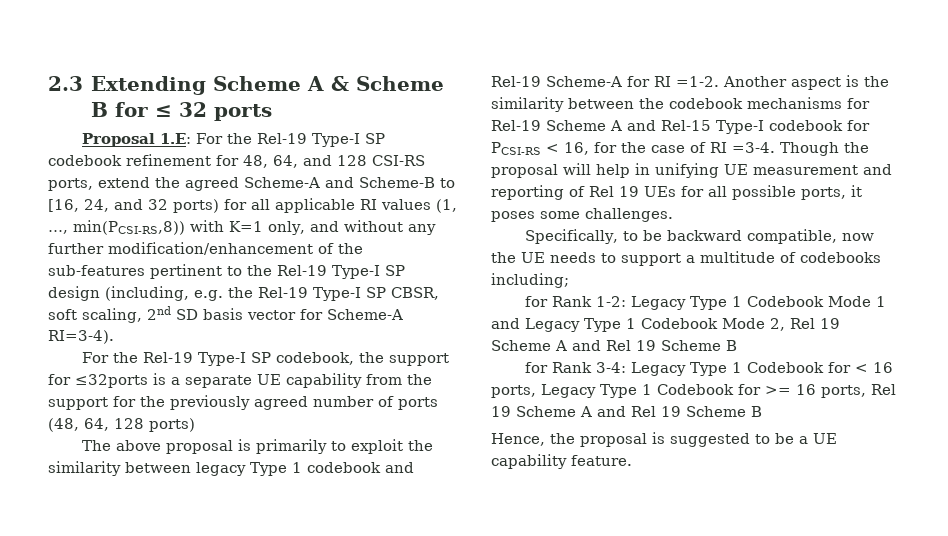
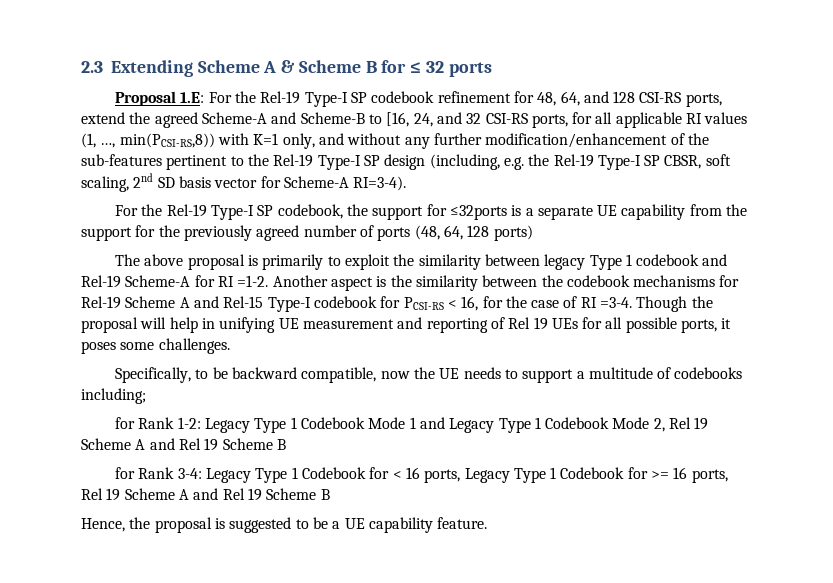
[173,199,219,213] ports) -> [485,113,568,128] CSI-RS ports,

